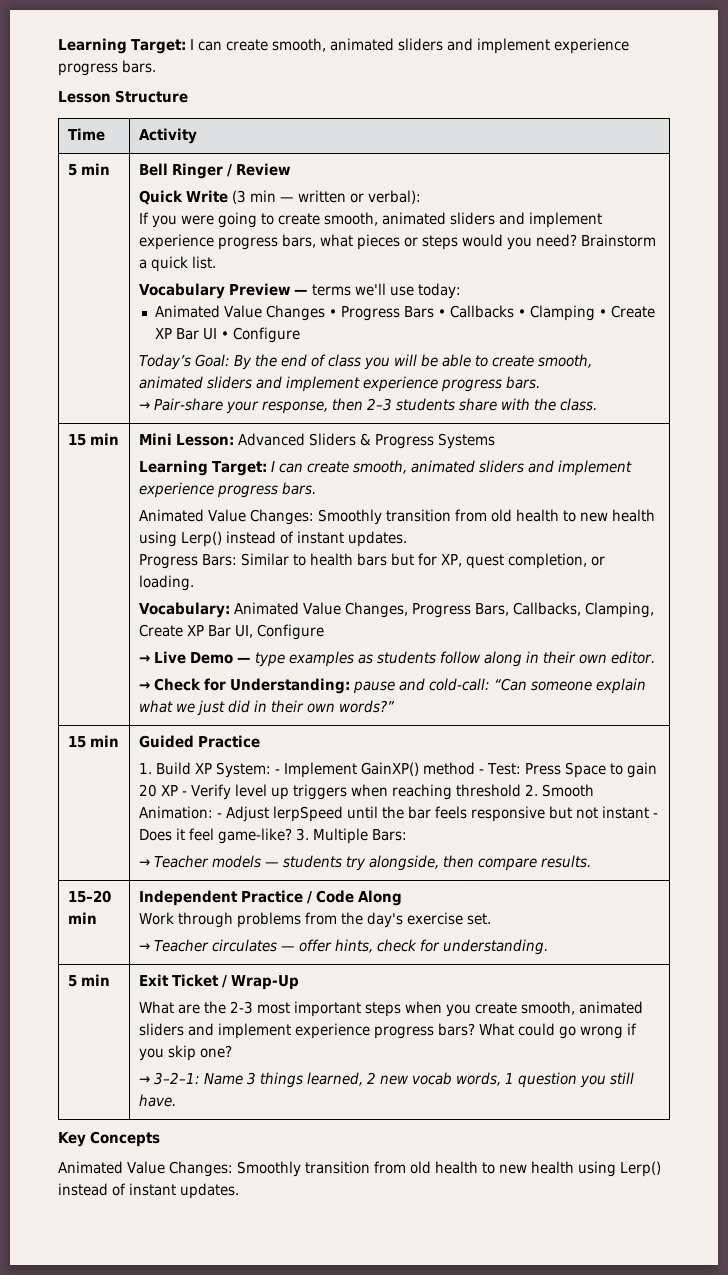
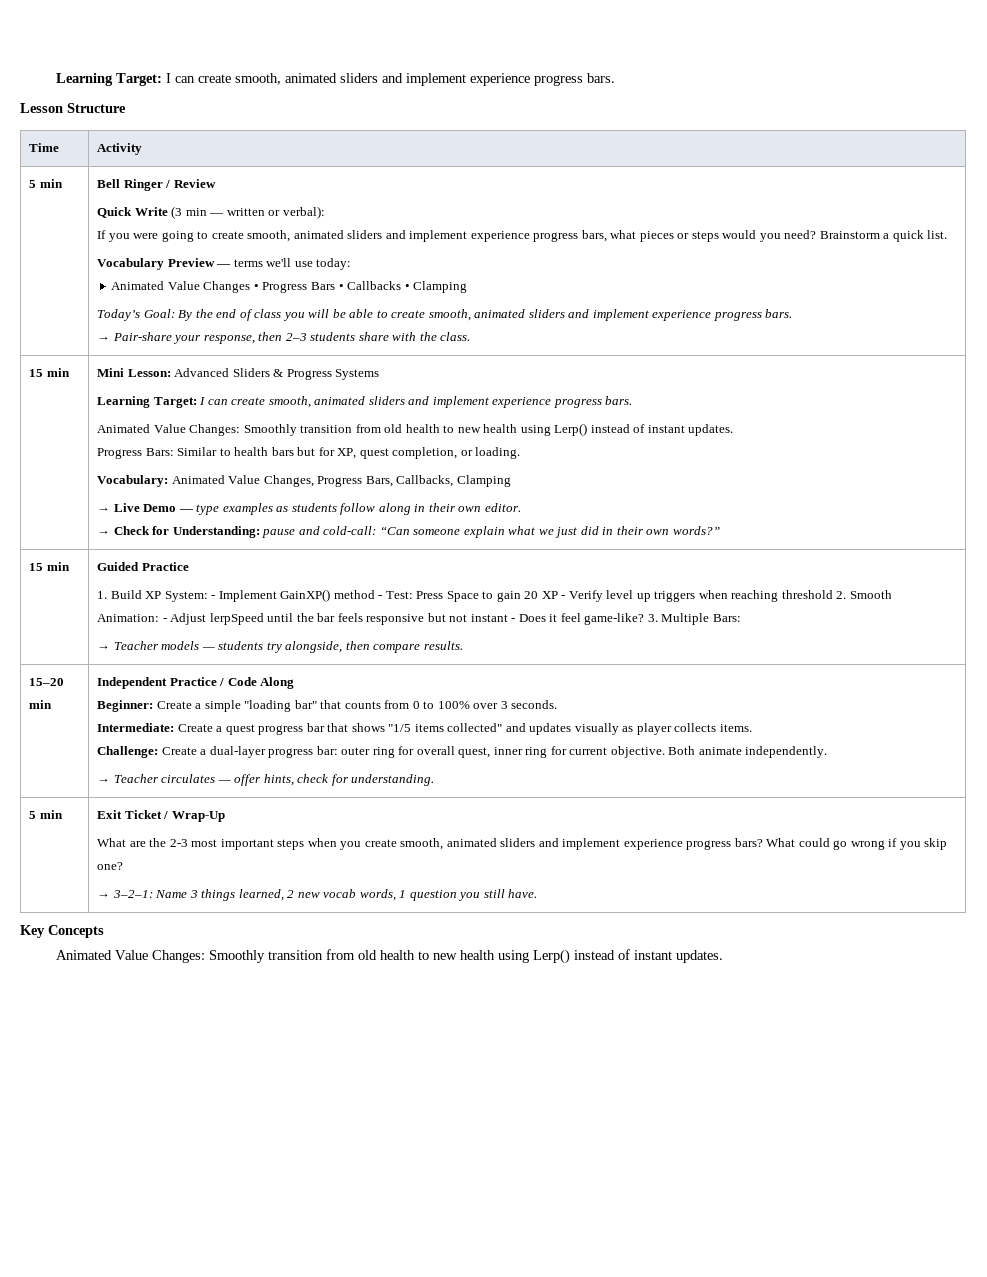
[599,305,656,318] [155,327,301,343] • Create XP Bar UI • Configure -> (468, 287) none
[585,602,655,618] [139,624,325,640] Clamping, Create XP Bar UI, Configure -> [456,475,511,487] Clamping
[139,912,492,928] Work through problems from the day's exercise set. -> [97,700,558,712] [97,723,752,735] [97,746,828,758] Beginner: Create a simple "loading bar" that counts from 0 to 100% over 3 seconds. // Intermediate: Create a quest progress bar that shows "1/5 items collected" and updates visually as player collects items. // Challenge: Create a dual-layer progress bar: outer ring for overall quest, inner ring for current objective. Both animate independently.

